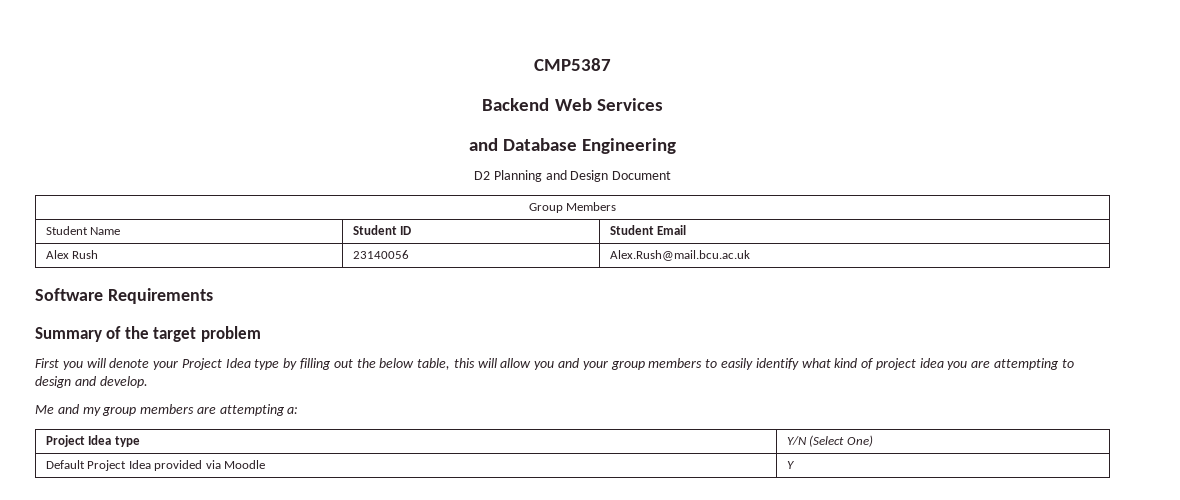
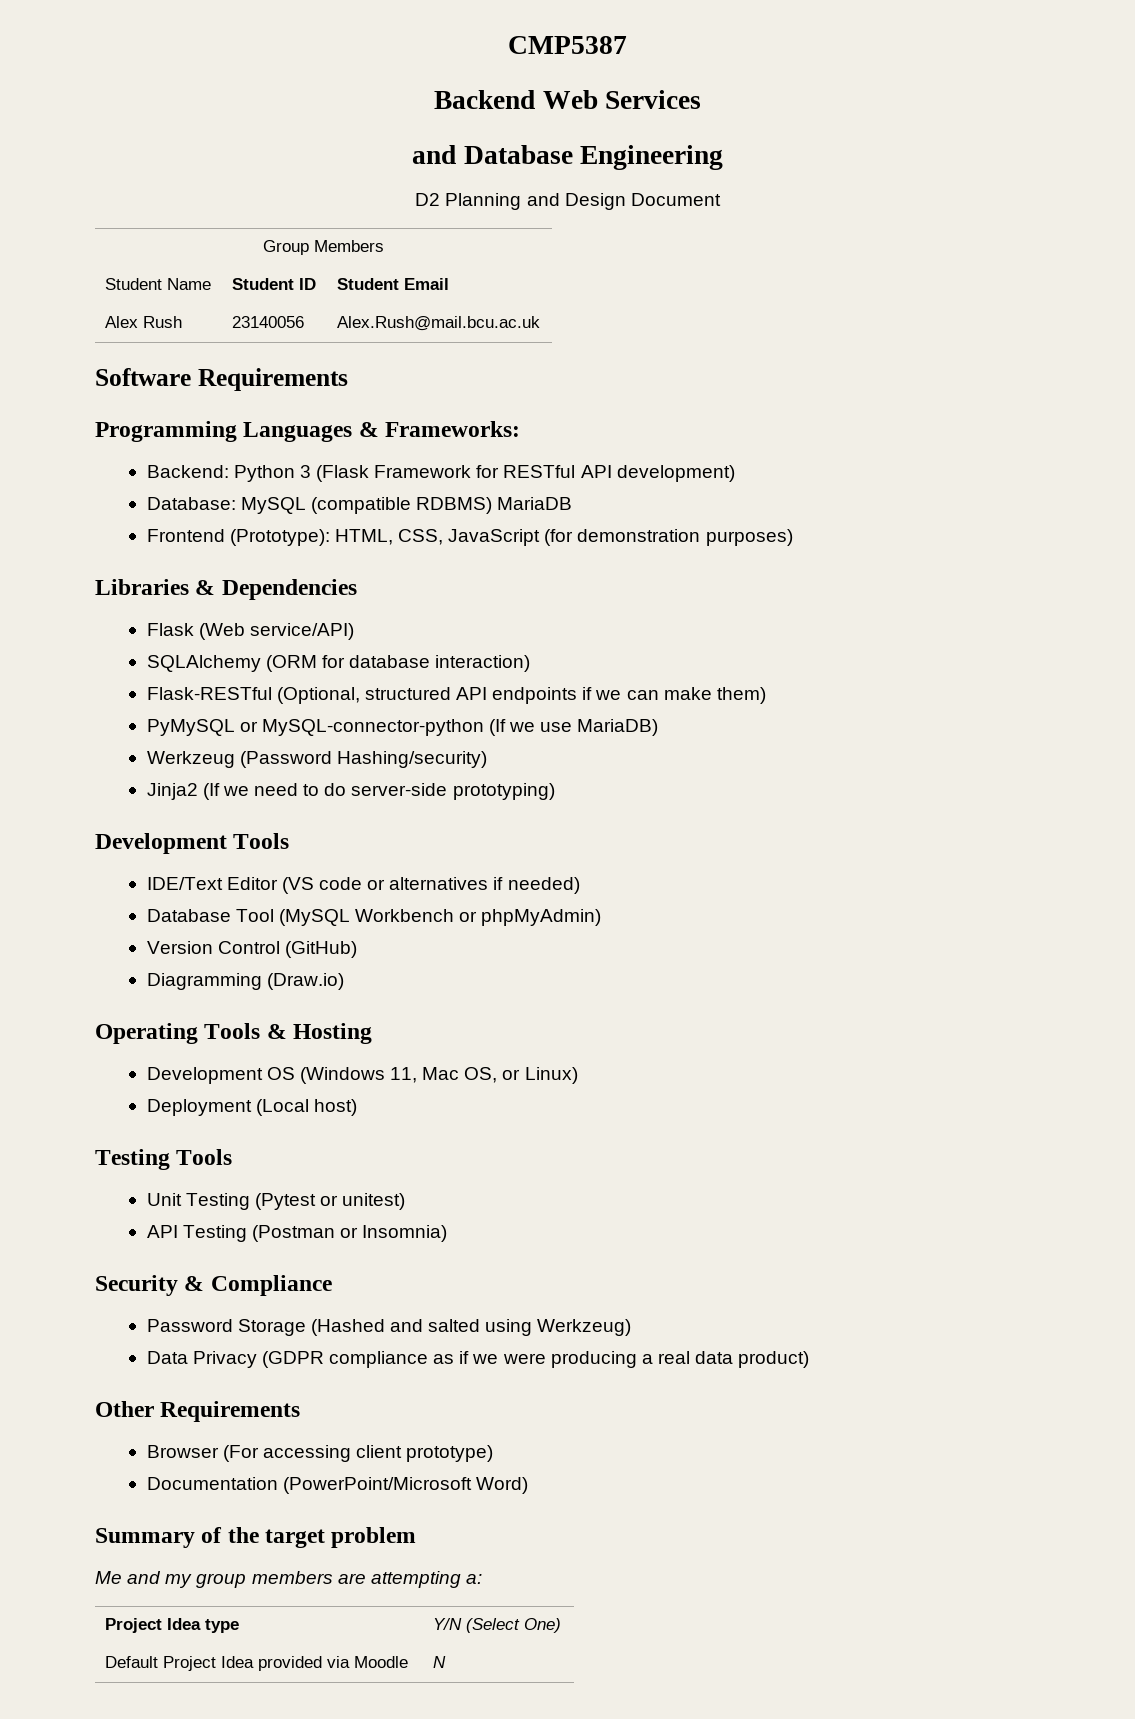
(213, 296) none -> [95,421,521,442] [146,465,735,482] [146,497,573,514] [146,529,793,546] [95,579,357,600] [146,623,354,640] [146,655,531,672] [146,687,766,704] [146,719,659,736] [146,751,487,768] [146,783,555,800] [95,833,290,854] [146,877,580,894] [146,909,602,926] [146,941,357,958] [146,973,344,990] [95,1023,373,1044] [146,1067,578,1084] [146,1099,357,1116] [95,1149,233,1170] [146,1193,406,1210] [146,1225,448,1242] [95,1275,332,1296] [146,1319,632,1336] [146,1351,810,1368] [95,1401,301,1422] [146,1445,494,1462] [146,1477,528,1494] // Programming Languages & Frameworks: // Backend: Python 3 (Flask Framework for RESTful API development) // Database: MySQL (compatible RDBMS) MariaDB // Frontend (Prototype): HTML, CSS, JavaScript (for demonstration purposes) // Libraries & Dependencies // Flask (Web service/API) // SQLAlchemy (ORM for database interaction) // Flask-RESTful (Optional, structured API endpoints if we can make them) // PyMySQL or MySQL-connector-python (If we use MariaDB) // Werkzeug (Password Hashing/security) // Jinja2 (If we need to do server-side prototyping) // Development Tools // IDE/Text Editor (VS code or alternatives if needed) // Database Tool (MySQL Workbench or phpMyAdmin) // Version Control (GitHub) // Diagramming (Draw.io) // Operating Tools & Hosting // Development OS (Windows 11, Mac OS, or Linux) // Deployment (Local host) // Testing Tools // Unit Testing (Pytest or unitest) // API Testing (Postman or Insomnia) // Security & Compliance // Password Storage (Hashed and salted using Werkzeug) // Data Privacy (GDPR compliance as if we were producing a real data product) // Other Requirements // Browser (For accessing client prototype) // Documentation (PowerPoint/Microsoft Word)
[35,358,1074,370] [35,376,148,388] // First you will denote your Project Idea type by filling out the below table, this will allow you and your group members to easily identify what kind of project idea you are attempting to design and develop. -> (417, 1537) none
[786,461,795,469] Y -> [432,1656,446,1668] N

